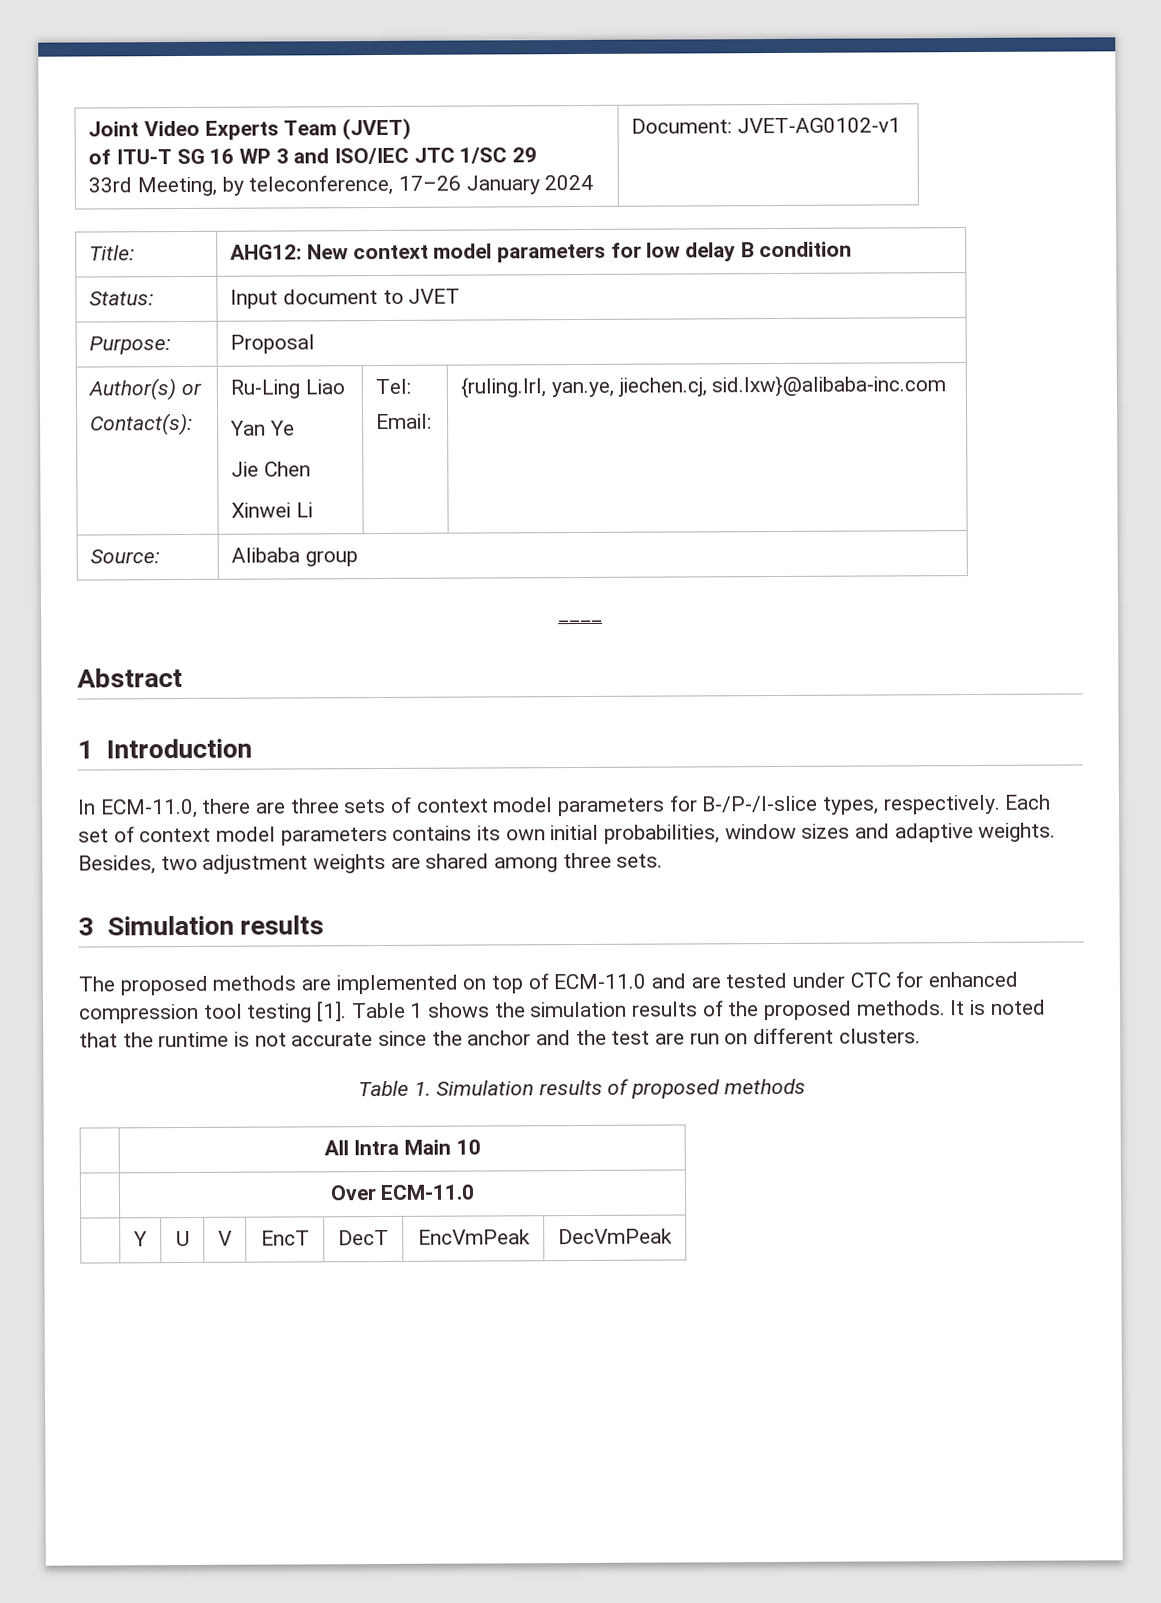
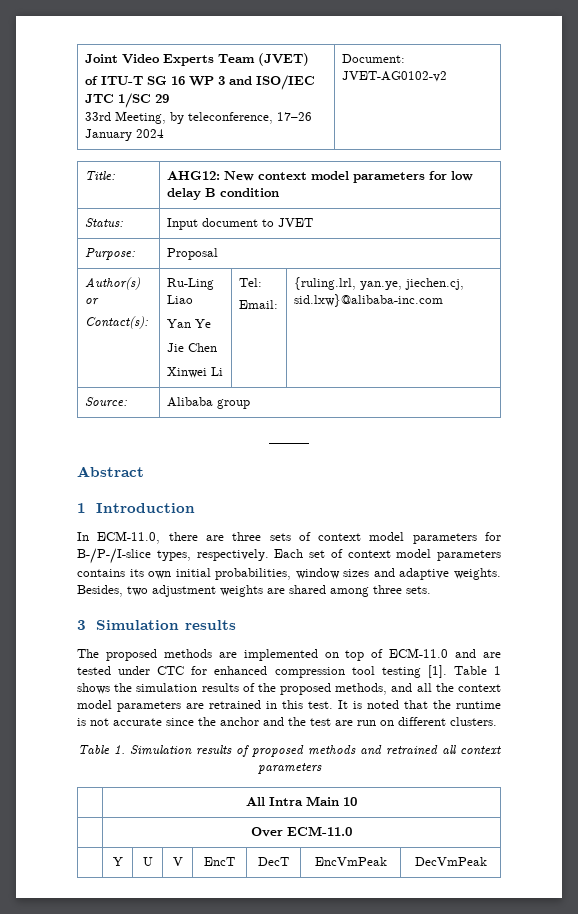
[736,117,901,134] JVET-AG0102-v1 -> [341,71,447,82] JVET-AG0102-v2
[856,1000,946,1016] methods. -> [335,683,502,695] [77,700,333,712] methods, and all the context model parameters are retrained in this test.
(806, 1086) none -> [360,745,501,755] [257,763,322,774] and retrained all context parameters

